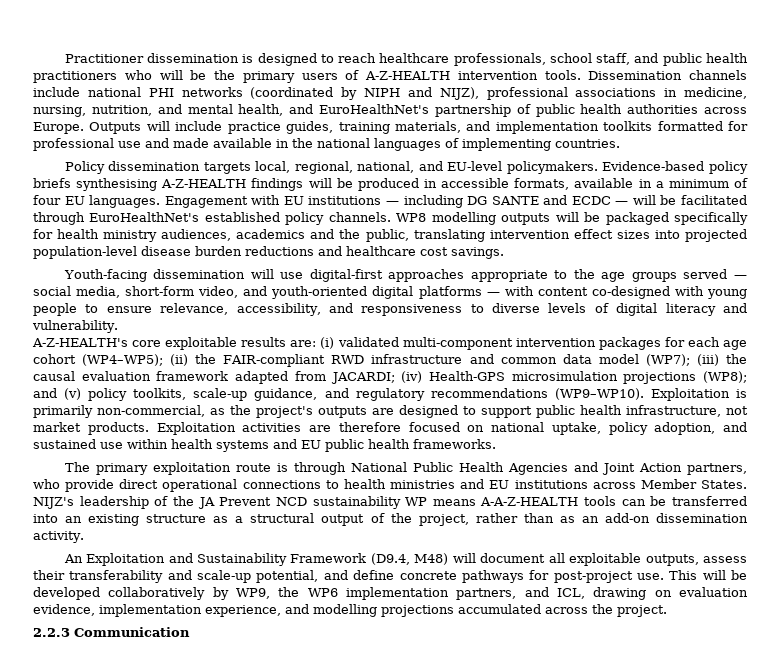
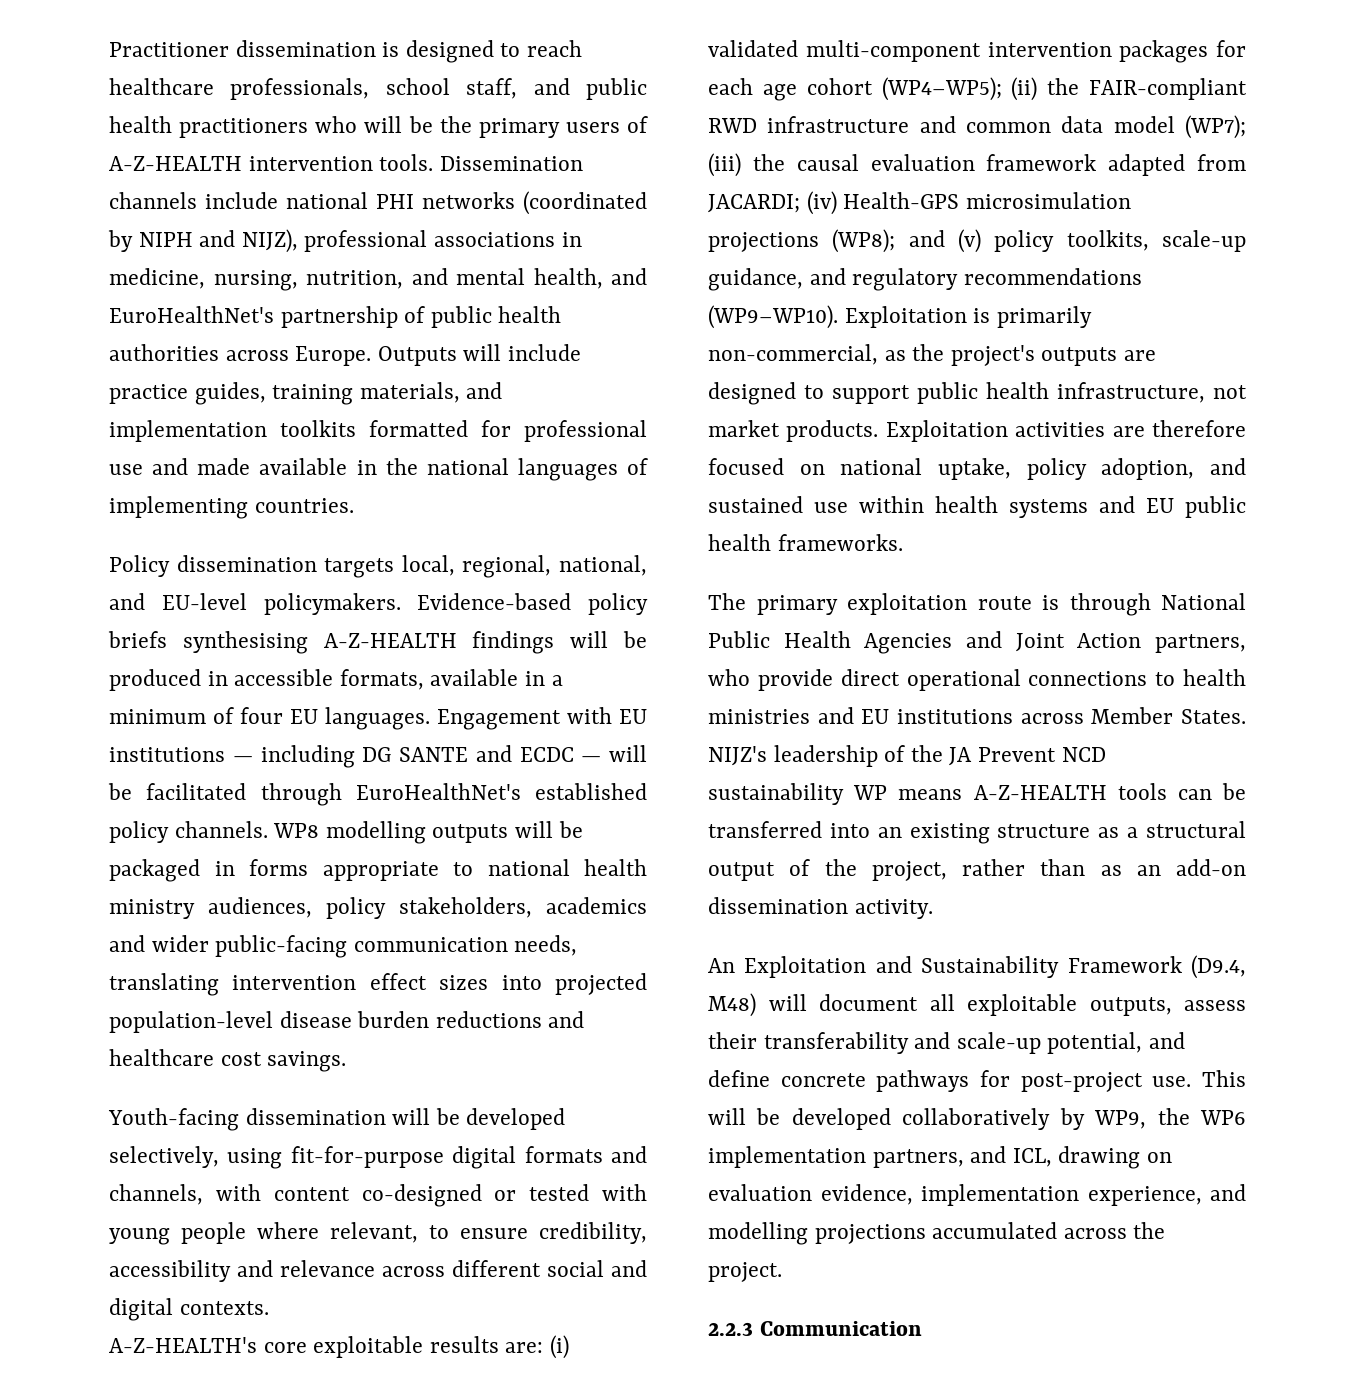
[674,212,749,225] [33,229,409,242] specifically for health ministry audiences, academics and the public, -> [214,859,647,881] [109,897,647,919] [109,935,578,958] in forms appropriate to national health ministry audiences, policy stakeholders, academics and wider public-facing communication needs,
[280,269,748,282] [33,286,500,299] use digital-first approaches appropriate to the age groups served — social media, short-form video, and youth-oriented digital platforms — -> [435,1108,566,1130] [109,1146,647,1169] [109,1184,203,1205] be developed selectively, using fit-for-purpose digital formats and channels,
(670, 292) none -> [494,1184,590,1201] or tested
[85,303,747,316] [32,320,118,333] to ensure relevance, accessibility, and responsiveness to diverse levels of digital literacy and vulnerability. -> [257,1222,647,1244] [109,1260,647,1282] [109,1298,269,1321] where relevant, to ensure credibility, accessibility and relevance across different social and digital contexts.
[480,497,579,506] A-A-Z-HEALTH -> [973,785,1107,800] A-Z-HEALTH

